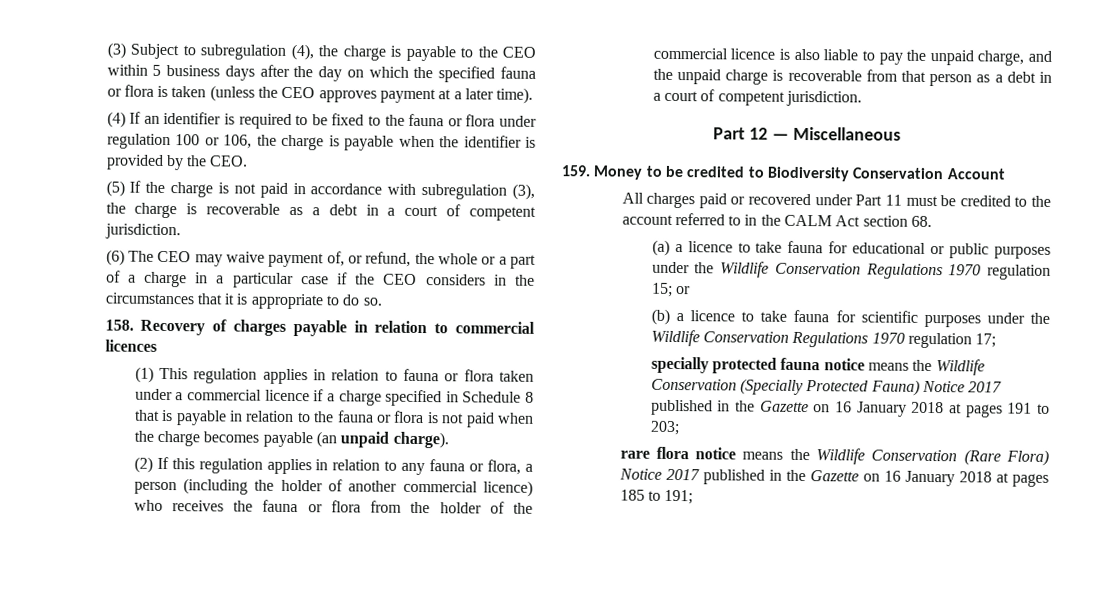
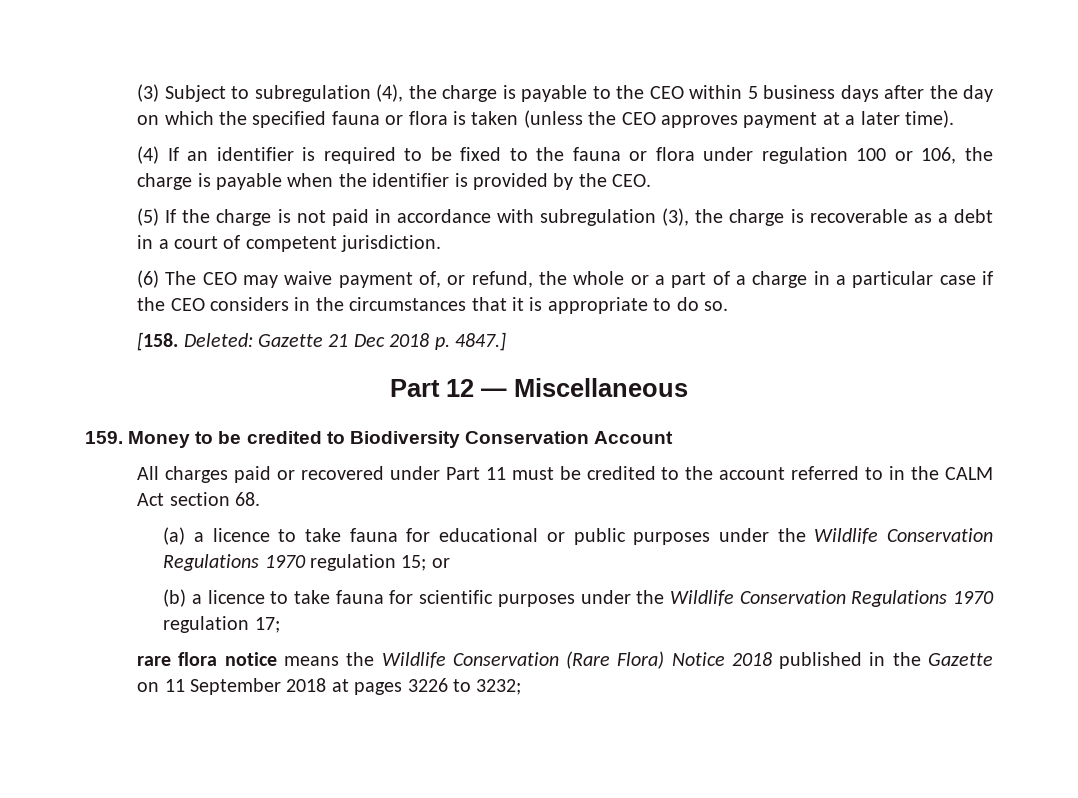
[104,319,535,337] [104,339,157,352] [134,366,535,385] [134,388,534,407] [133,409,535,428] [133,430,449,449] [133,456,533,476] [133,478,534,497] [133,499,533,514] [652,47,1052,66] [652,68,1052,87] [652,89,863,107] 158. Recovery of charges payable in relation to commercial licences // (1) This regulation applies in relation to fauna or flora taken under a commercial licence if a charge specified in Schedule 8 that is payable in relation to the fauna or flora is not paid when the charge becomes payable (an unpaid charge). // (2) If this regulation applies in relation to any fauna or flora, a person (including the holder of another commercial licence) who receives the fauna or flora from the holder of the commercial licence is also liable to pay the unpaid charge, and the unpaid charge is recoverable from that person as a debt in a court of competent jurisdiction. -> [137,332,506,351] [158. Deleted: Gazette 21 Dec 2018 p. 4847.]
[650,356,985,376] [650,378,1003,396] [650,399,1050,418] [649,420,680,436] // specially protected fauna notice means the Wildlife Conservation (Specially Protected Fauna) Notice 2017 published in the Gazette on 16 January 2018 at pages 191 to 203; -> (280, 625) none
[665,468,1049,487] [619,489,694,505] 2017 published in the Gazette on 16 January 2018 at pages 185 to 191; -> [731,652,993,669] [137,678,522,695] 2018 published in the Gazette on 11 September 2018 at pages 3226 to 3232;

